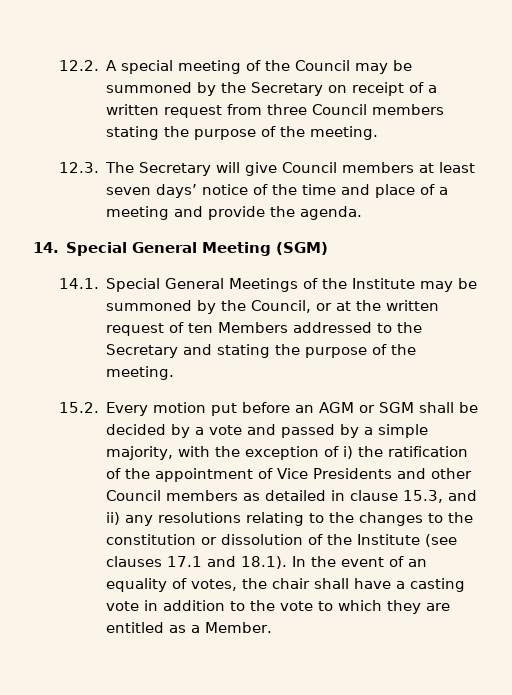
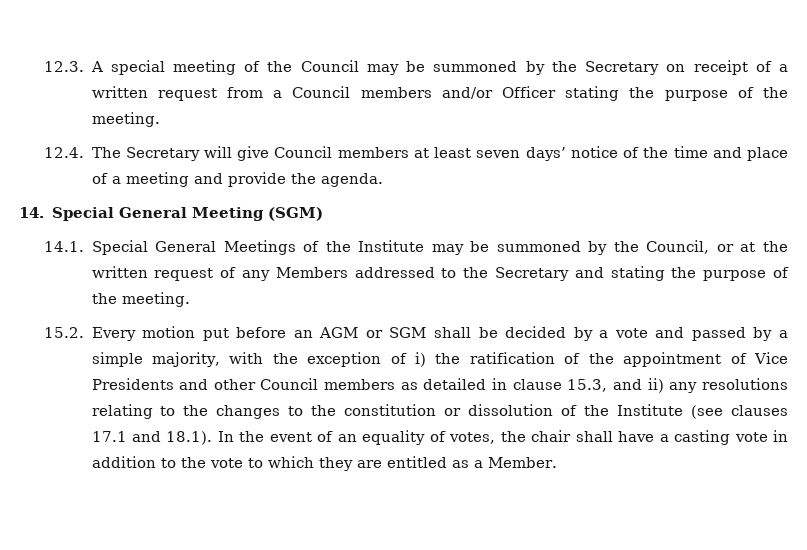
[58,60,99,71] 12.2. -> [44,61,85,72] 12.3.
[266,104,444,115] [105,126,378,140] [58,162,99,173] three Council members stating the purpose of the meeting. // 12.3. -> [273,86,788,101] [91,112,160,127] [44,147,85,158] a Council members and/or Officer stating the purpose of the meeting. // 12.4.
[187,323,213,333] ten -> [241,270,270,281] any

